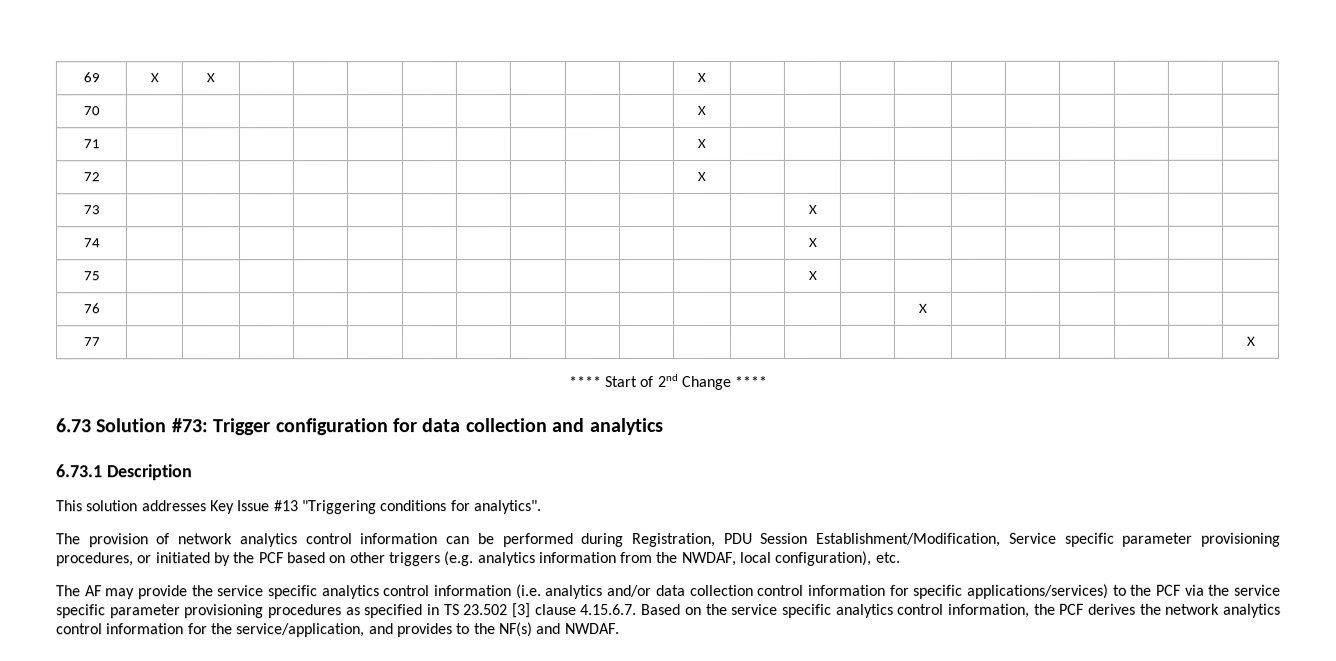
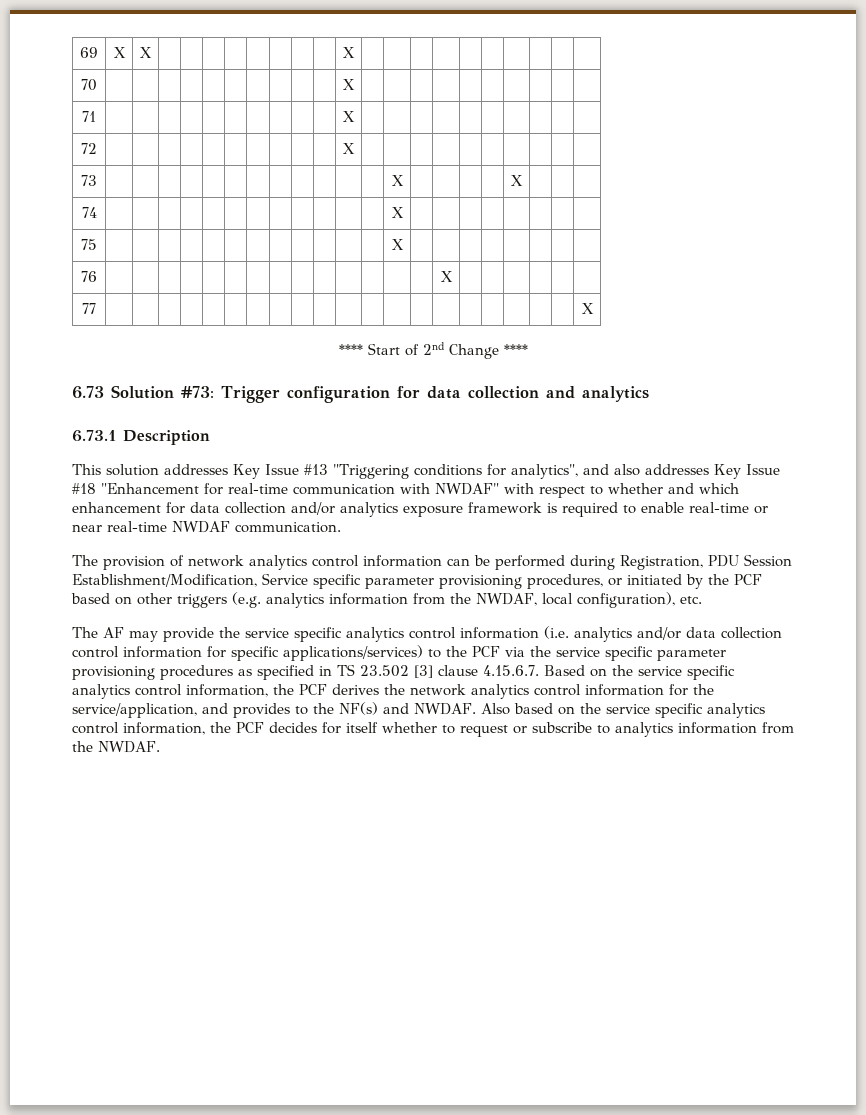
(817, 209) none -> [511,175,523,186] X
[473,500,542,515] analytics". -> [510,464,780,479] [72,483,739,498] [72,502,768,517] [72,521,341,533] analytics", and also addresses Key Issue #18 "Enhancement for real-time communication with NWDAF" with respect to whether and which enhancement for data collection and/or analytics exposure framework is required to enable real-time or near real-time NWDAF communication.
(620, 629) none -> [480,703,765,718] [72,722,794,737] [72,741,160,753] Also based on the service specific analytics control information, the PCF decides for itself whether to request or subscribe to analytics information from the NWDAF.

